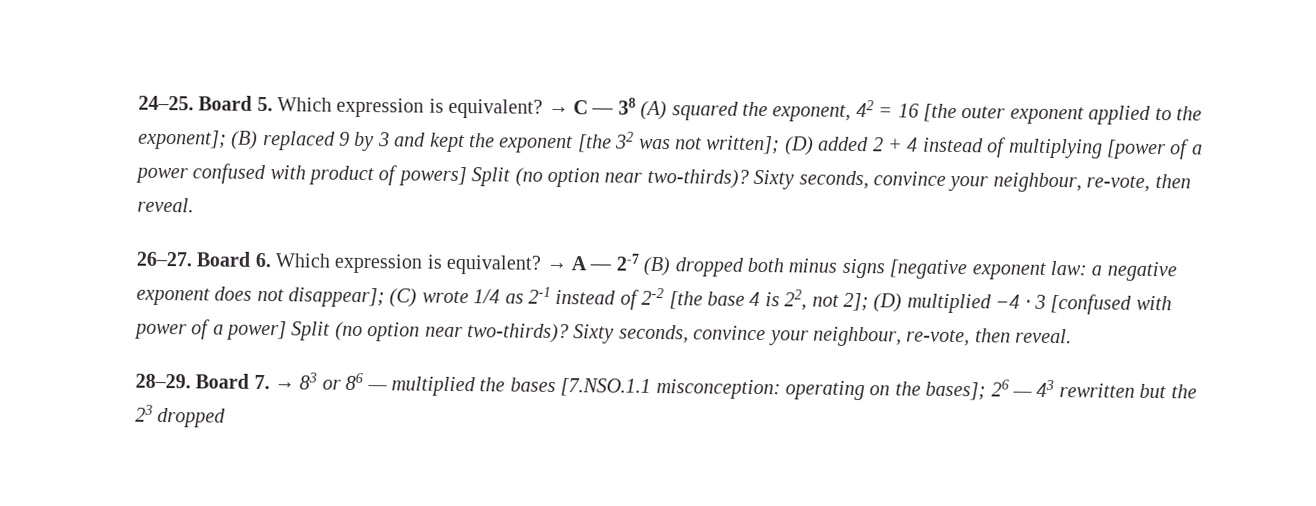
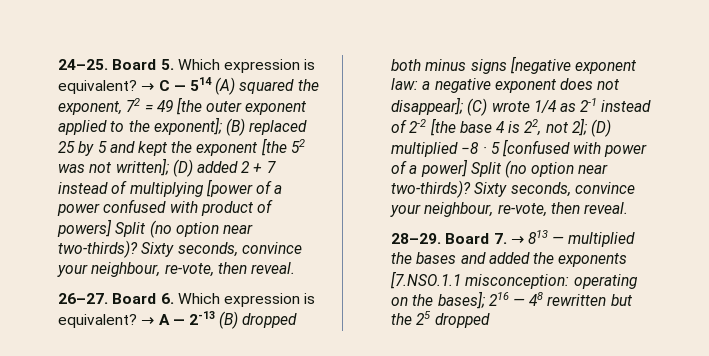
[617,97,636,115] 38 -> [189,77,212,91] 514
[855,99,919,118] 42 = 16 -> [126,98,173,112] 72 = 49
[338,131,390,152] 9 by 3 -> [58,141,107,156] 25 by 5
[615,131,635,149] 32 -> [290,139,305,153] 52
[907,137,919,152] 4 -> [266,161,276,173] 7
[615,253,639,271] 2-7 -> [188,311,215,325] 2-13
[995,294,1046,309] −4 · 3 -> [461,142,500,154] −8 · 5
[299,372,364,391] 83 or 86 -> [527,230,548,244] 813
(556, 384) none -> [460,252,628,267] and added the exponents
[990,379,1055,398] 26 — 43 -> [488,292,544,306] 216 — 48
[134,404,153,422] 23 -> [416,311,432,325] 25

